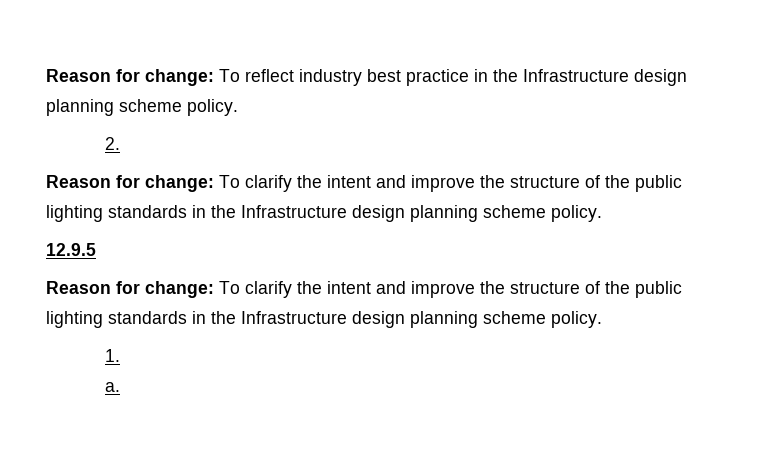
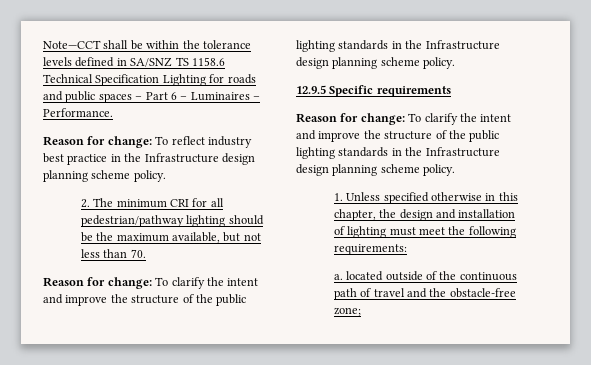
(46, 75) none -> [43,40,251,50] [43,57,225,67] [43,74,256,86] [43,91,260,103] [43,108,113,117] Note—CCT shall be within the tolerance levels defined in SA/SNZ TS 1158.6 Technical Specification Lighting for roads and public spaces – Part 6 – Luminaires – Performance. //
(120, 143) none -> [93,198,224,208] [80,215,264,227] [80,232,261,243] [80,249,146,258] The minimum CRI for all pedestrian/pathway lighting should be the maximum available, but not less than 70.
(96, 249) none -> [329,85,451,97] Specific requirements
[104,382,120,392] // a. -> [346,192,518,204] [333,209,516,221] [333,226,516,238] [333,244,407,255] [333,271,517,281] [333,288,516,300] [333,307,361,316] Unless specified otherwise in this chapter, the design and installation of lighting must meet the following requirements: // a. located outside of the continuous path of travel and the obstacle-free zone;

